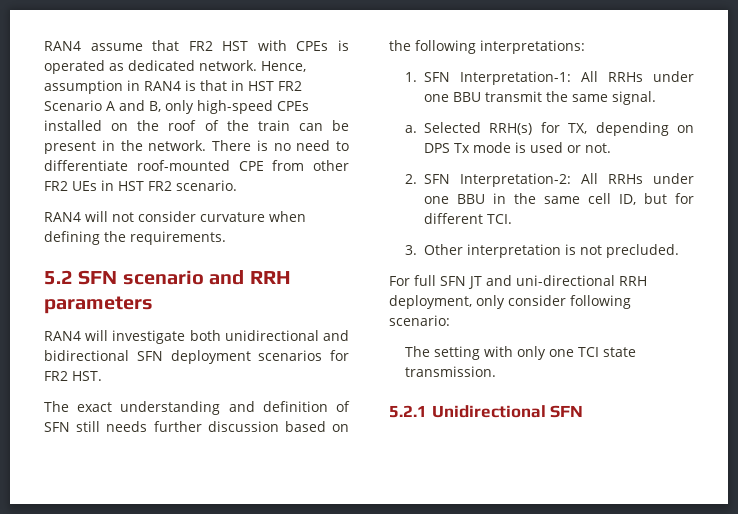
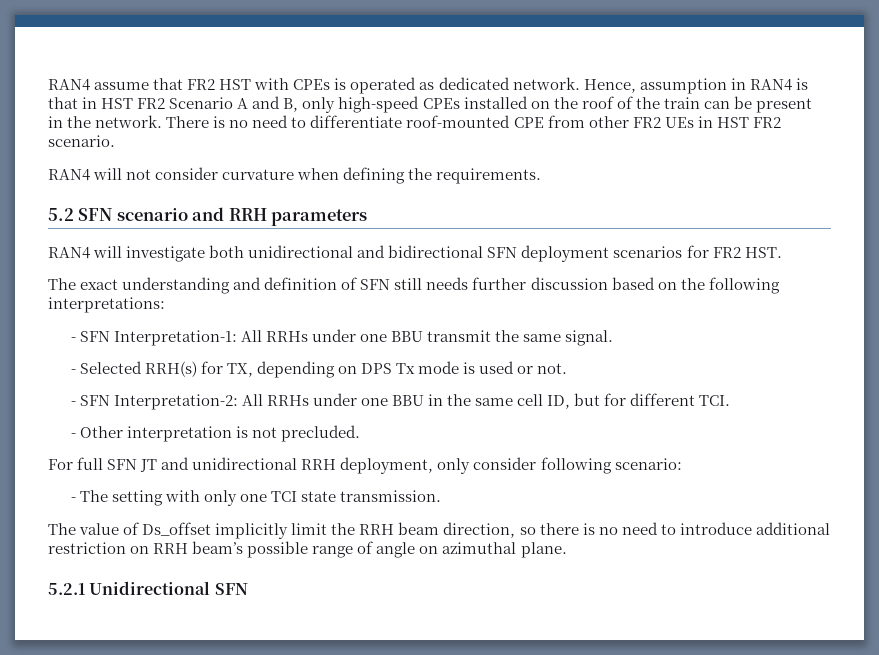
[405,72,418,82] 1. -> [70,337,76,342] -
[405,125,418,133] a. -> [70,369,76,374] -
[405,174,418,184] 2. -> [70,401,76,406] -
[405,245,418,255] 3. -> [70,433,76,438] -
[516,275,615,286] uni-directional -> [192,457,298,470] unidirectional
(450, 320) none -> [70,497,76,502] -
(497, 371) none -> [48,522,830,539] [48,541,567,558] // The value of Ds_offset implicitly limit the RRH beam direction, so there is no need to introduce additional restriction on RRH beam’s possible range of angle on azimuthal plane.

